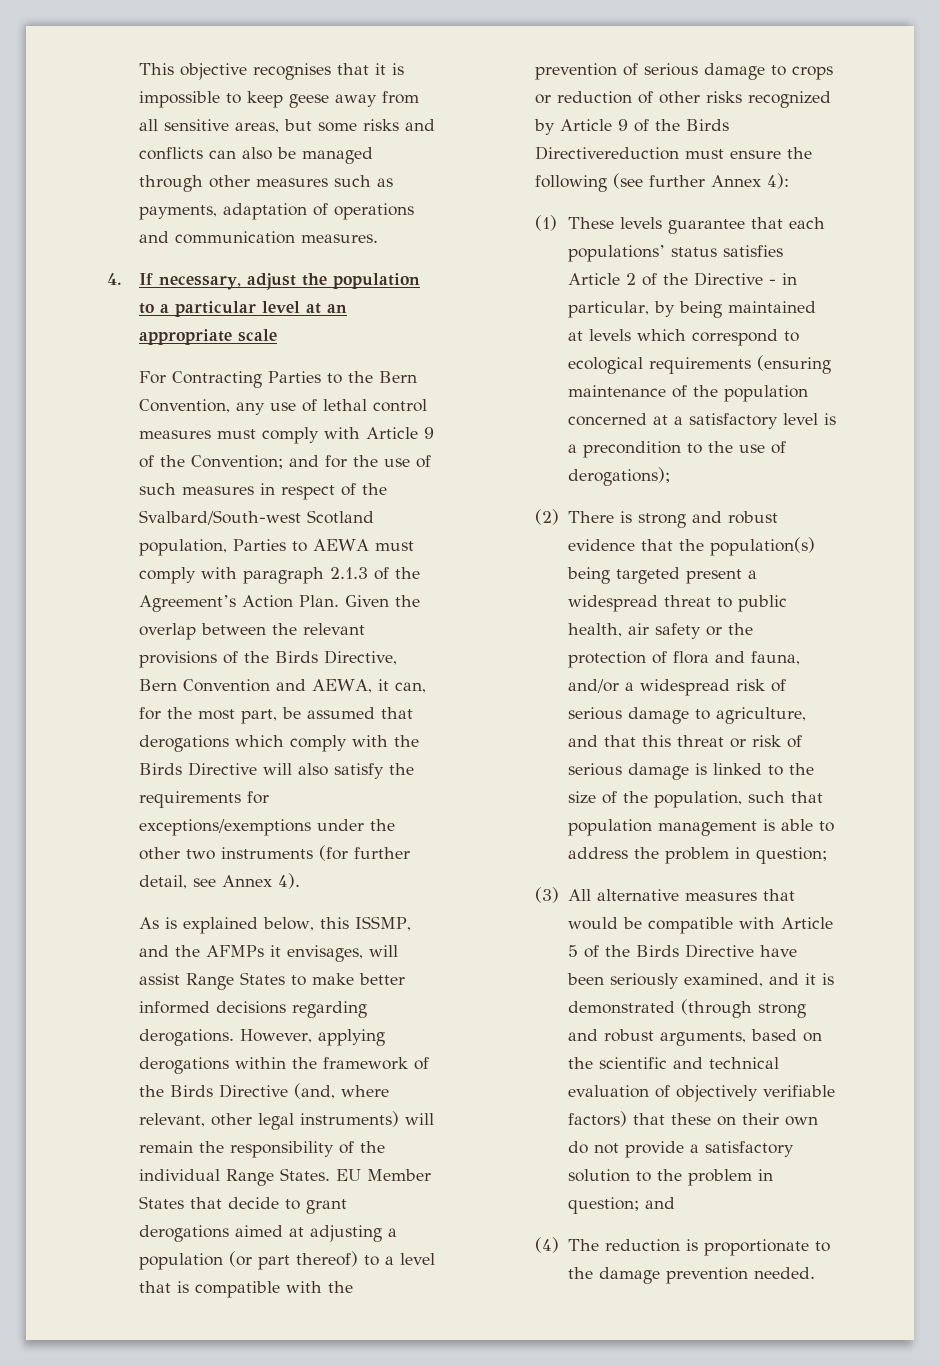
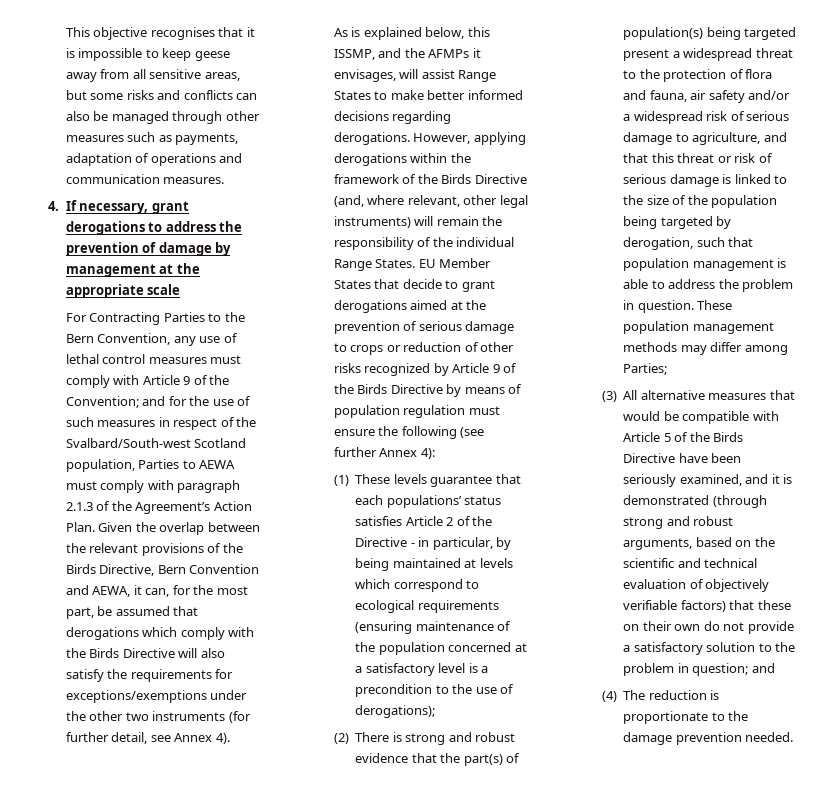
[247,273,421,290] [139,301,348,317] adjust the population to a particular level at an -> [151,201,189,214] [65,221,243,235] [65,242,232,256] [65,263,200,277] grant derogations to address the prevention of damage by management at the
[310,1225,398,1242] [139,1251,436,1270] [139,1281,323,1298] adjusting a population (or part thereof) to a level that is compatible with -> (463, 305) none
[535,146,680,160] Directivereduction -> [390,384,523,397] [333,405,466,418] Directive by means of population regulation
(705, 545) none -> [463,753,521,766] part(s) of
[738,595,788,612] [568,623,723,639] public health, air safety or -> (637, 74) none
(801, 658) none -> [690,90,745,103] air safety
[654,791,743,808] population, -> [711,195,778,208] [623,216,732,229] [623,237,694,250] population being targeted by derogation,
[756,847,828,864] question; -> [637,300,733,313] [623,321,774,334] [623,342,788,355] [623,363,668,375] question. These population management methods may differ among Parties;

